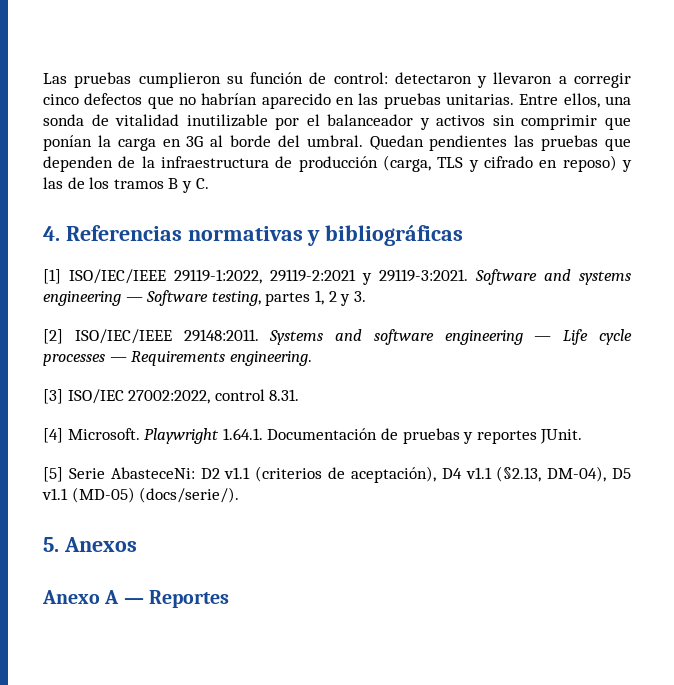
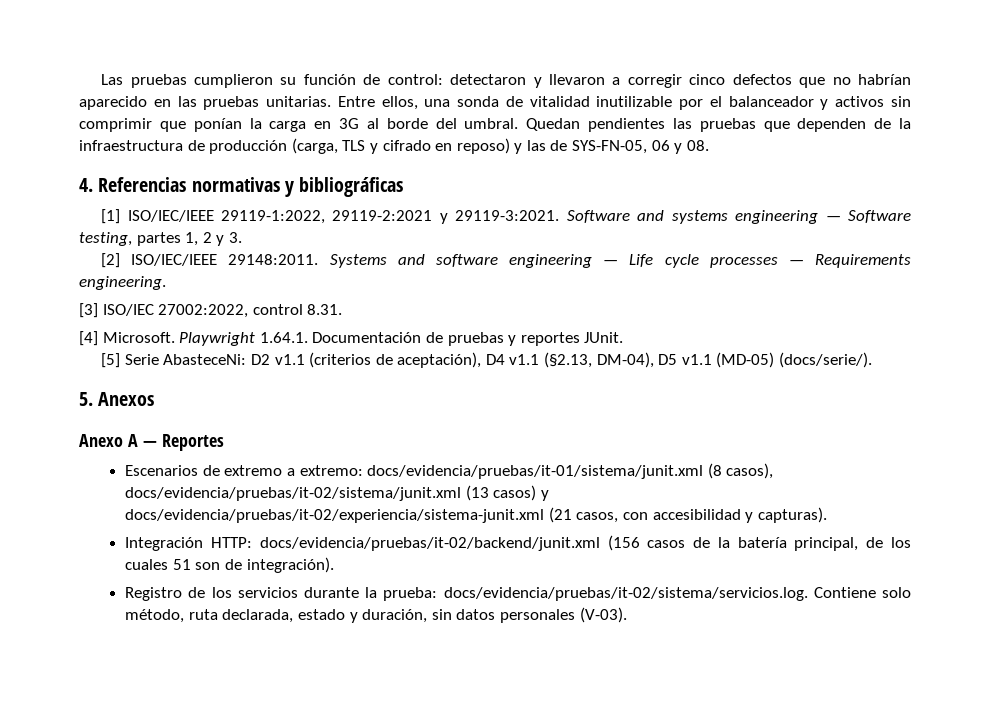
[89,177,209,193] los tramos B y C. -> [572,140,709,154] SYS-FN-05, 06 y 08.
(230, 599) none -> [125,463,774,479] [125,485,549,501] [125,507,827,523] [125,535,911,551] [125,557,334,573] [125,587,911,601] [125,607,627,623] // Escenarios de extremo a extremo: docs/evidencia/pruebas/it-01/sistema/junit.xml (8 casos), docs/evidencia/pruebas/it-02/sistema/junit.xml (13 casos) y docs/evidencia/pruebas/it-02/experiencia/sistema-junit.xml (21 casos, con accesibilidad y capturas). // Integración HTTP: docs/evidencia/pruebas/it-02/backend/junit.xml (156 casos de la batería principal, de los cuales 51 son de integración). // Registro de los servicios durante la prueba: docs/evidencia/pruebas/it-02/sistema/servicios.log. Contiene solo método, ruta declarada, estado y duración, sin datos personales (V-03).

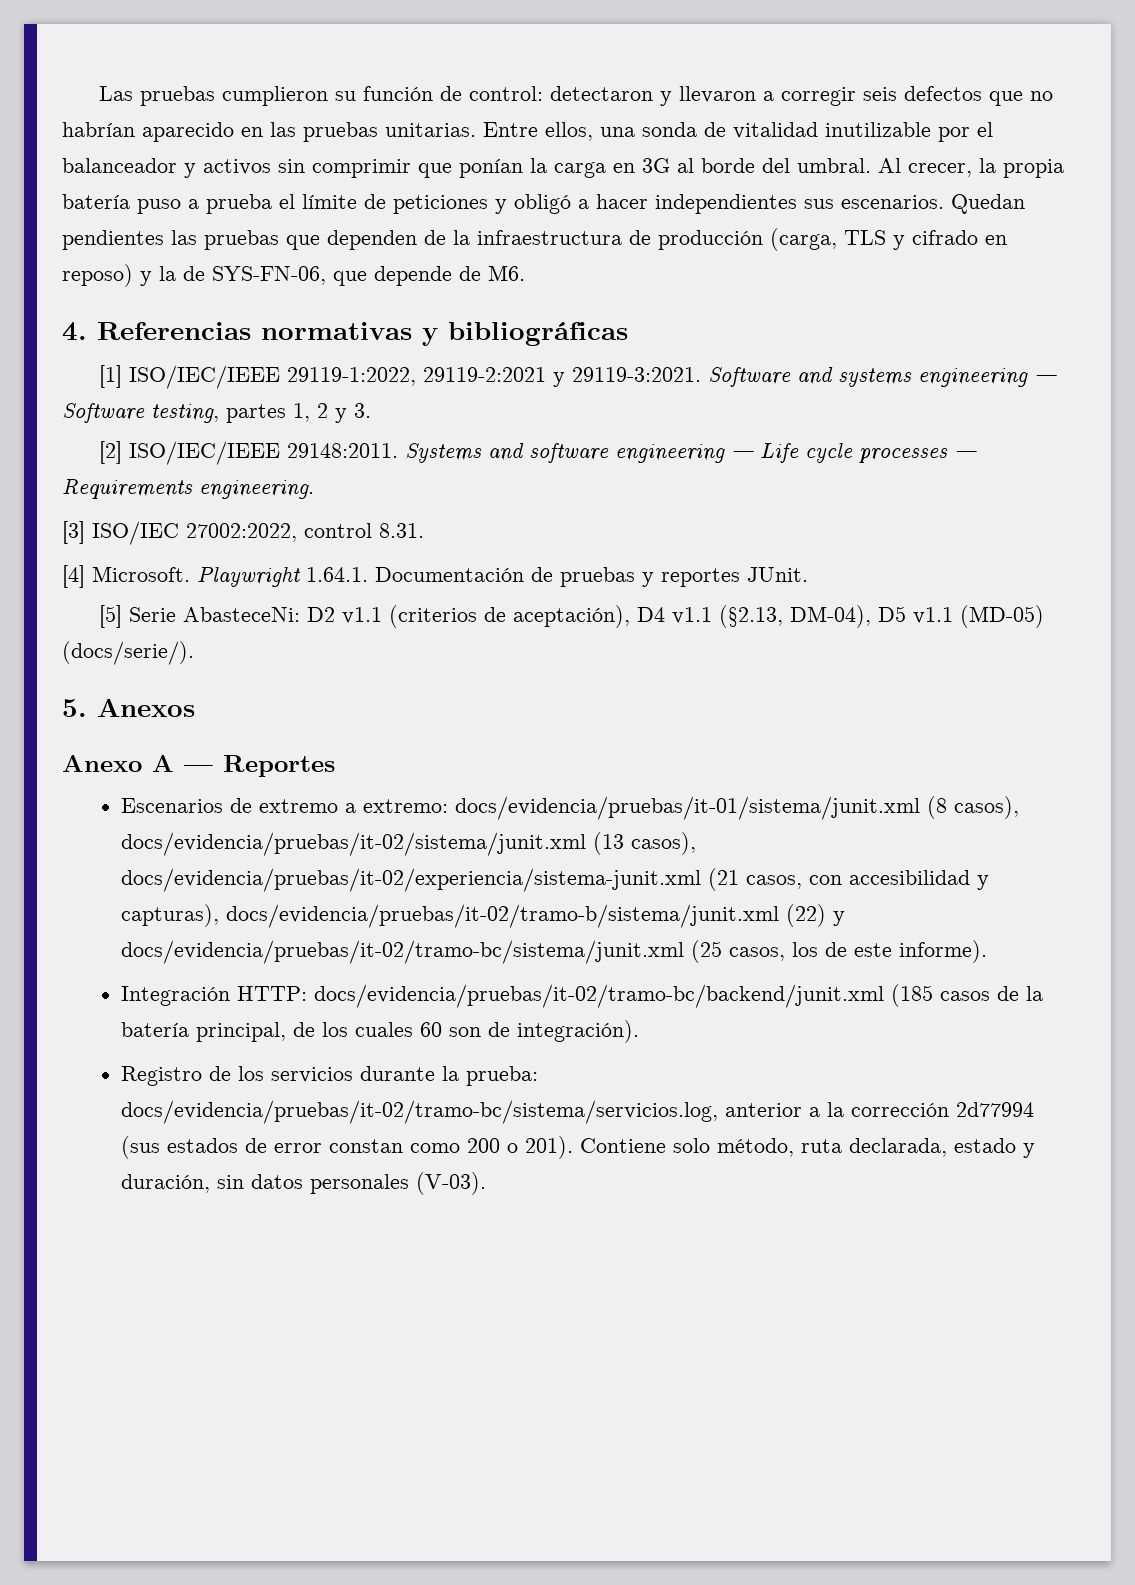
[689,74,726,85] cinco -> [862,87,897,101] seis
(519, 123) none -> [878,158,1064,178] [62,194,944,214] Al crecer, la propia batería puso a prueba el límite de peticiones y obligó a hacer independientes sus escenarios.
[526,140,709,154] las de SYS-FN-05, 06 y 08. -> [159,265,525,286] la de SYS-FN-06, que depende de M6.
[493,485,549,501] casos) y -> [631,832,697,855] casos),
[757,507,827,523] capturas). -> [121,904,846,928] [121,940,988,964] capturas), docs/evidencia/pruebas/it-02/tramo-b/sistema/junit.xml (22) y docs/evidencia/pruebas/it-02/tramo-bc/sistema/junit.xml (25 casos, los de este informe).
[259,535,640,551] docs/evidencia/pruebas/it-02/backend/junit.xml (156 -> [314,984,934,1008] docs/evidencia/pruebas/it-02/tramo-bc/backend/junit.xml (185
[172,559,191,570] 51 -> [420,1022,443,1037] 60
[443,587,808,601] docs/evidencia/pruebas/it-02/sistema/servicios.log. -> [121,1100,1035,1124] [121,1136,574,1159] docs/evidencia/pruebas/it-02/tramo-bc/sistema/servicios.log, anterior a la corrección 2d77994 (sus estados de error constan como 200 o 201).

